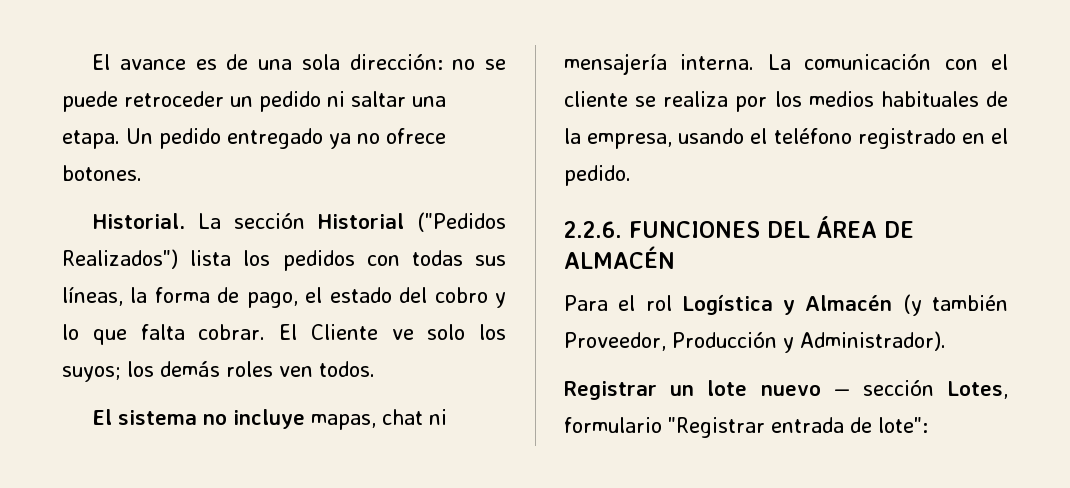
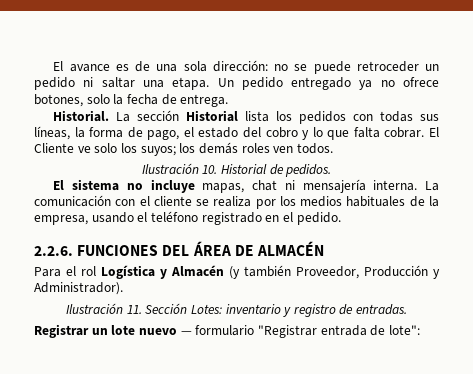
[62,165,142,181] botones. -> [34,94,229,107] botones, solo la fecha de entrega.
[417,212,506,232] [62,249,178,269] ("Pedidos Realizados") -> (239, 116) none
(375, 369) none -> [141,163,332,177] // Ilustración 10. Historial de pedidos.
(946, 341) none -> [65,303,408,317] // Ilustración 11. Sección Lotes: inventario y registro de entradas.
[862,380,1008,399] sección Lotes, -> (192, 333) none

